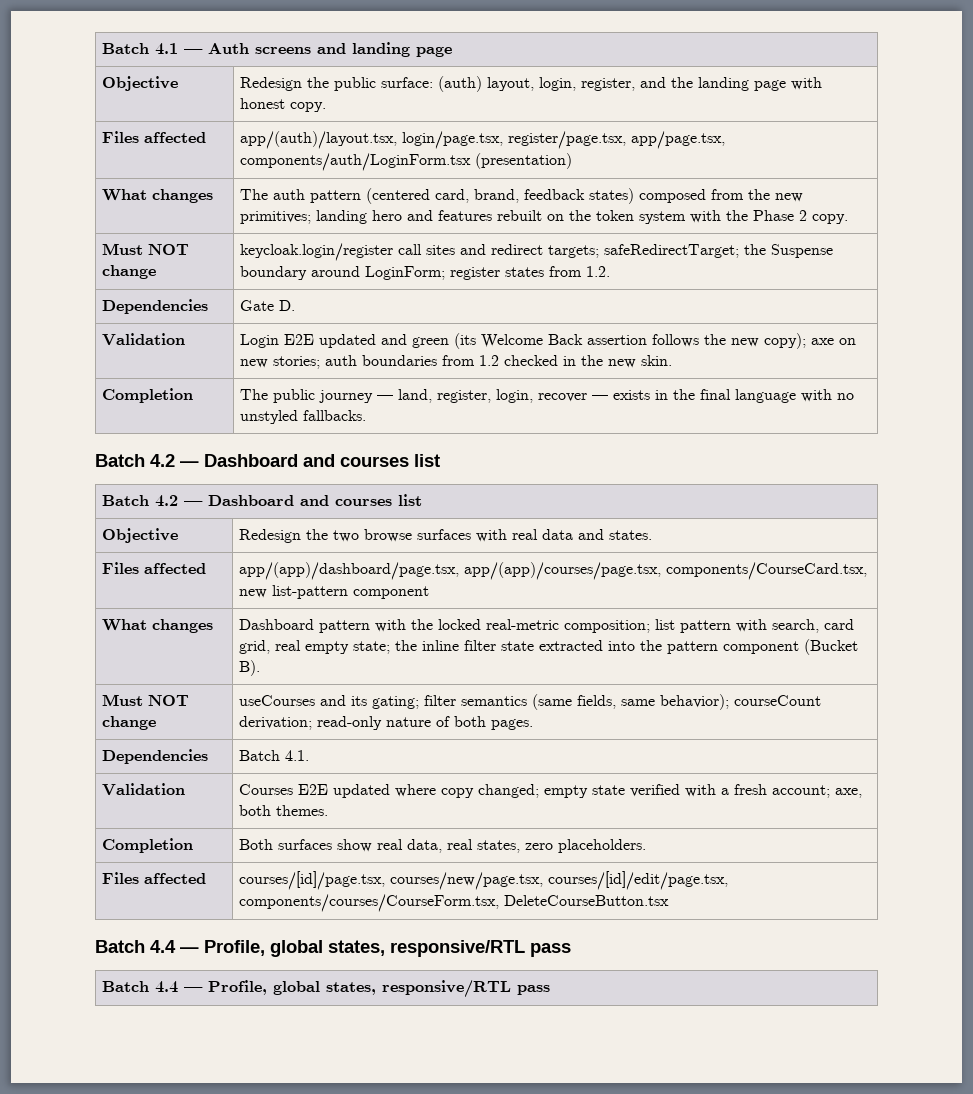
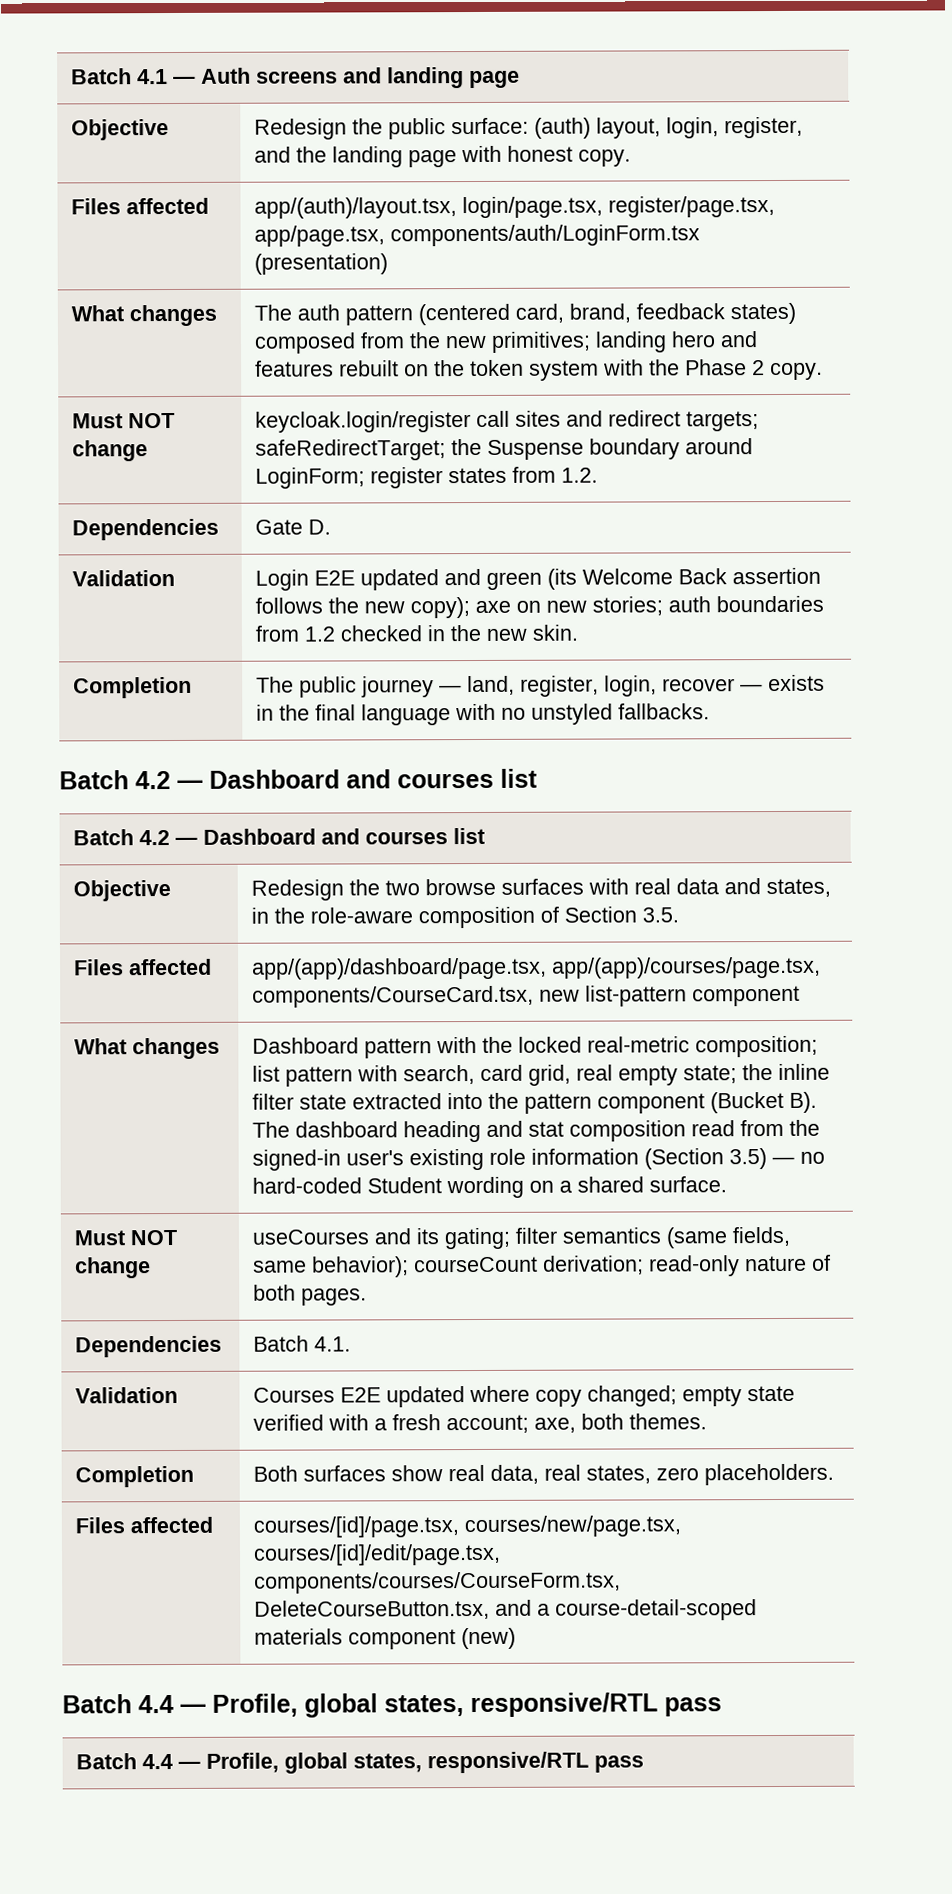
[609,530,653,540] states. -> [766,878,832,898] [251,906,680,929] states, in the role-aware composition of Section 3.5.
(261, 668) none -> [252,1119,821,1143] [252,1148,826,1171] [252,1176,728,1199] The dashboard heading and stat composition read from the signed-in user's existing role information (Section 3.5) — no hard-coded Student wording on a shared surface.
[504,895,670,906] DeleteCourseButton.tsx -> [254,1599,758,1621] [254,1627,517,1650] DeleteCourseButton.tsx, and a course-detail-scoped materials component (new)

